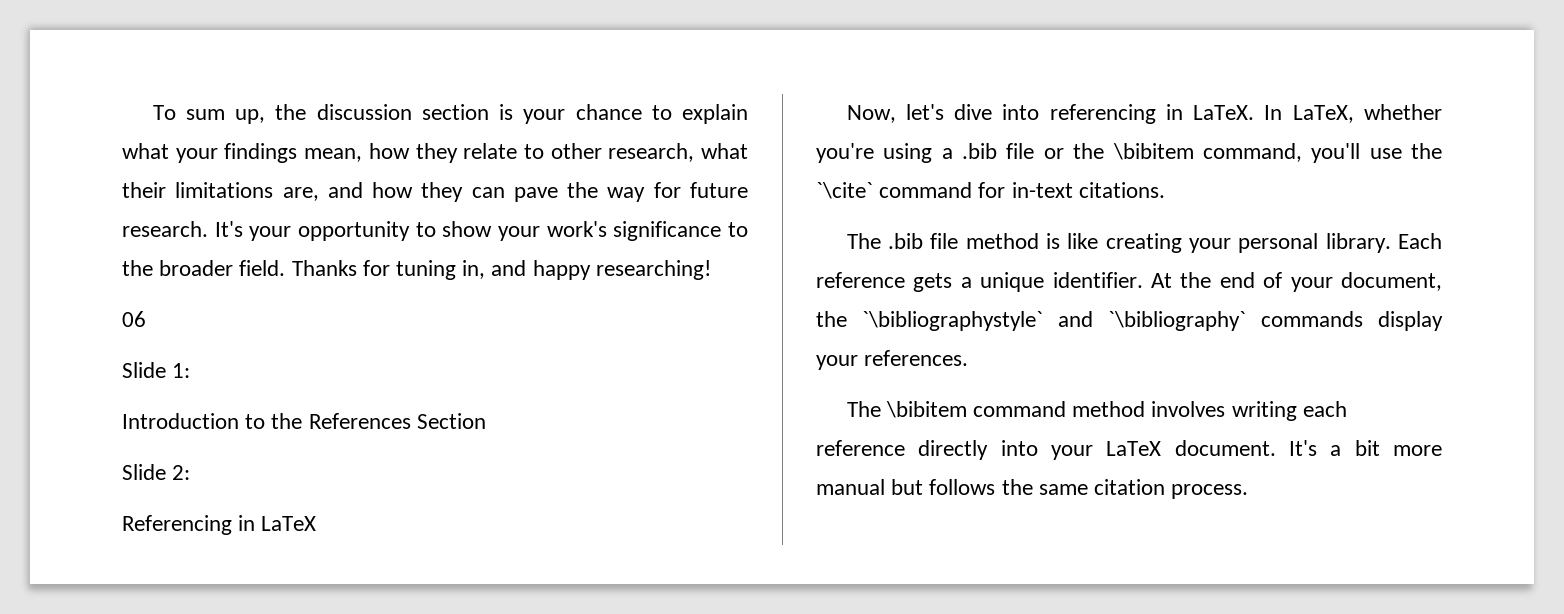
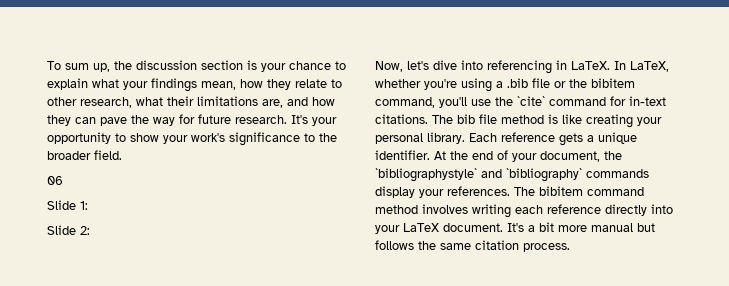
[291,260,711,280] [122,311,146,327] [122,362,191,378] [122,413,486,429] Thanks for tuning in, and happy researching! // 06 // Slide 1: // Introduction to the References Section -> [47,176,63,185] [47,200,88,210] // 06 // Slide 1:
[122,515,317,535] // Referencing in LaTeX -> (90, 230) none
[1112,143,1194,160] \bibitem -> [591,78,635,88] bibitem
[816,182,873,199] `\cite` -> [517,96,545,106] `cite`
[846,233,923,249] // The .bib -> [432,114,475,124] The bib
[862,311,1246,331] `\bibliographystyle` and `\bibliography` -> [375,168,582,182] `bibliographystyle` and `bibliography`
[846,401,967,418] // The \bibitem -> [514,186,583,196] The bibitem

